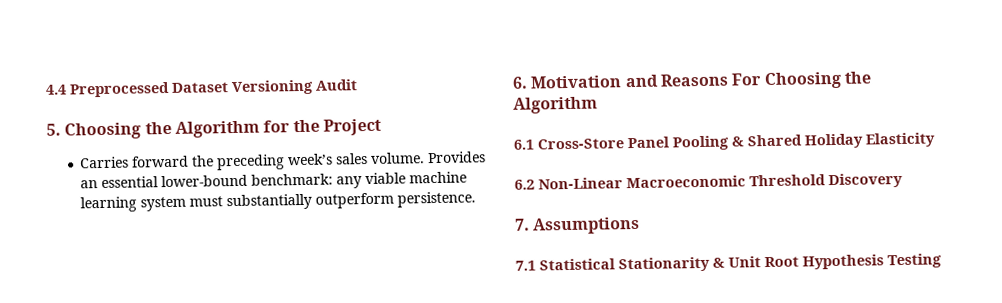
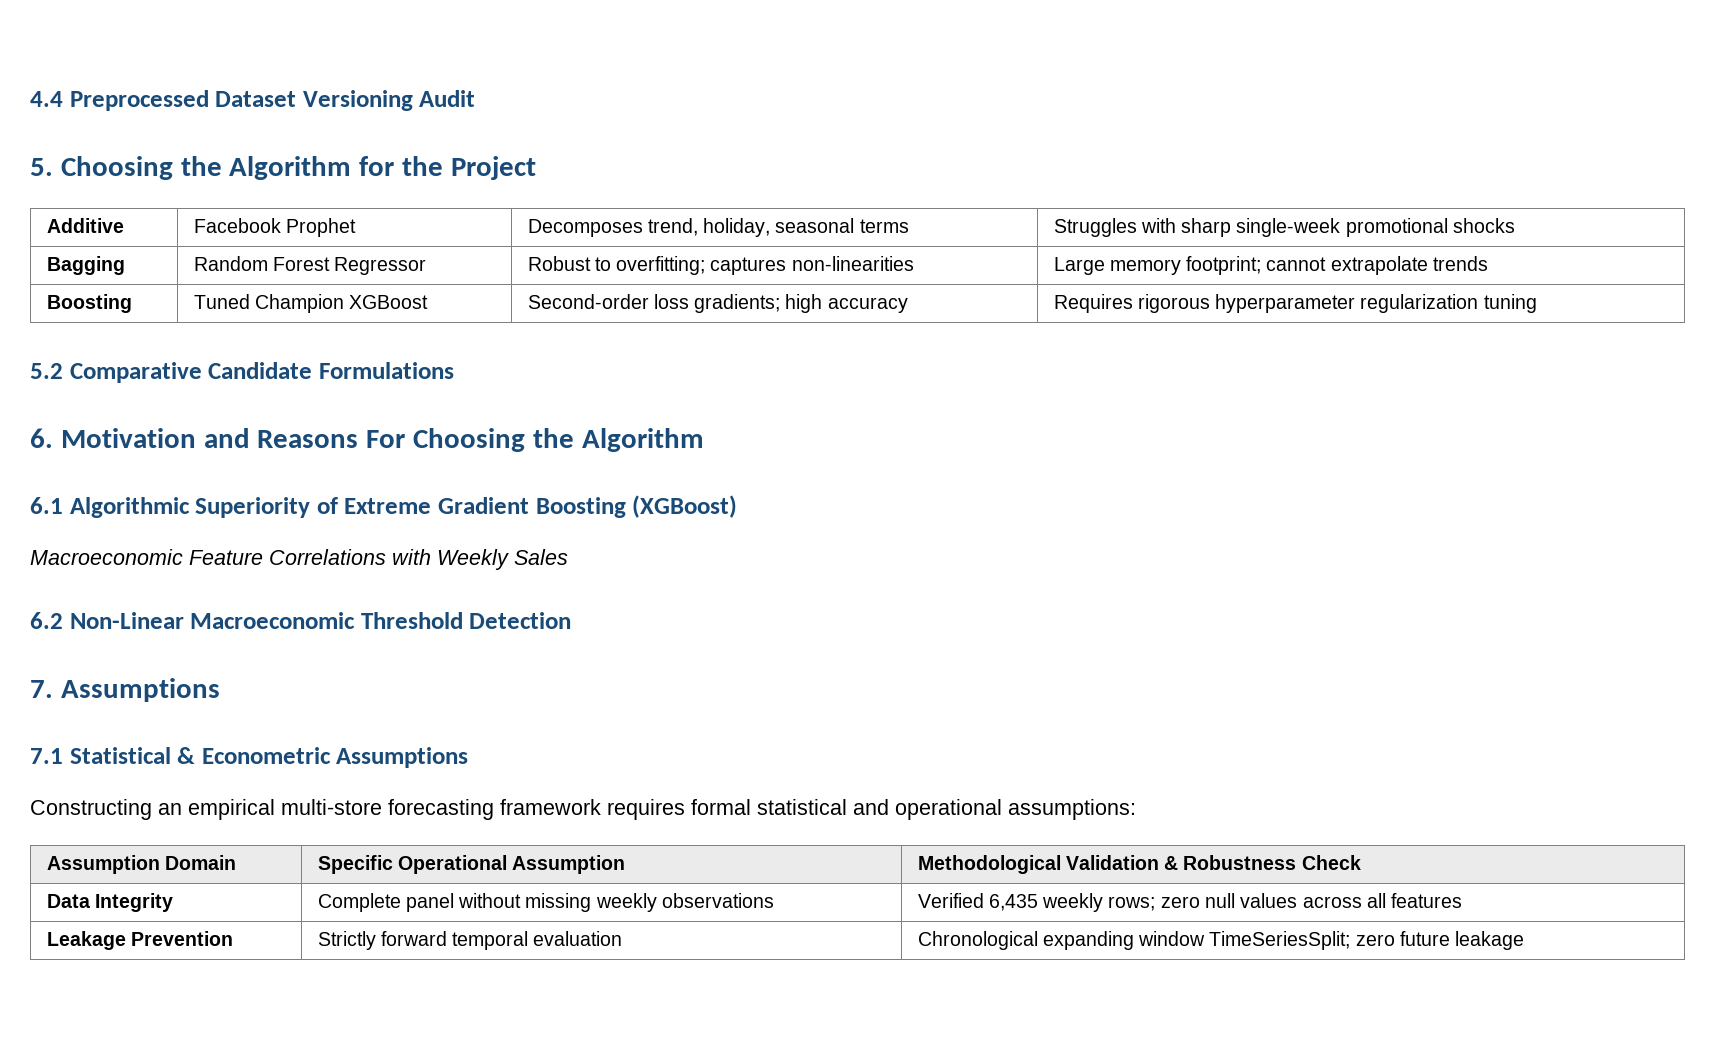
[80,151,487,171] [80,171,468,189] [80,191,477,213] // Carries forward the preceding week’s sales volume. Provides an essential lower-bound benchmark: any viable machine learning system must substantially outperform persistence. -> [46,218,124,233] [193,218,356,237] [527,218,909,237] [1053,218,1515,237] [46,256,125,275] [193,256,427,275] [527,256,914,275] [1053,256,1488,275] [46,294,132,313] [193,294,429,313] [527,294,908,313] [1053,294,1537,313] [30,362,454,383] // Additive | Facebook Prophet | Decomposes trend, holiday, seasonal terms | Struggles with sharp single-week promotional shocks // Bagging | Random Forest Regressor | Robust to overfitting; captures non-linearities | Large memory footprint; cannot extrapolate trends // Boosting | Tuned Champion XGBoost | Second-order loss gradients; high accuracy | Requires rigorous hyperparameter regularization tuning // 5.2 Comparative Candidate Formulations
[537,132,935,151] Cross-Store Panel Pooling & Shared Holiday Elasticity -> [69,495,738,518] [30,549,568,570] Algorithmic Superiority of Extreme Gradient Boosting (XGBoost) // Macroeconomic Feature Correlations with Weekly Sales
[828,172,903,189] Discovery -> [469,612,572,629] Detection
[618,253,942,273] Stationarity & Unit Root Hypothesis Testing -> [177,747,469,768] [30,799,1136,820] [46,855,236,874] [317,855,626,874] [917,855,1361,874] [46,893,173,912] [317,893,774,912] [917,893,1463,912] [46,931,233,950] [317,931,623,950] [917,931,1525,950] & Econometric Assumptions // Constructing an empirical multi-store forecasting framework requires formal statistical and operational assumptions: // Assumption Domain | Specific Operational Assumption | Methodological Validation & Robustness Check // Data Integrity | Complete panel without missing weekly observations | Verified 6,435 weekly rows; zero null values across all features // Leakage Prevention | Strictly forward temporal evaluation | Chronological expanding window TimeSeriesSplit; zero future leakage

